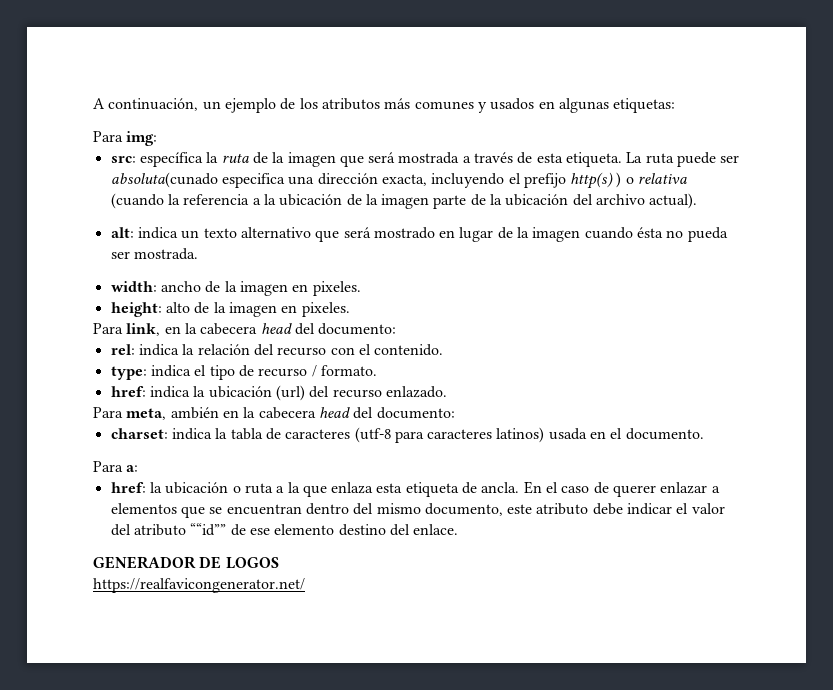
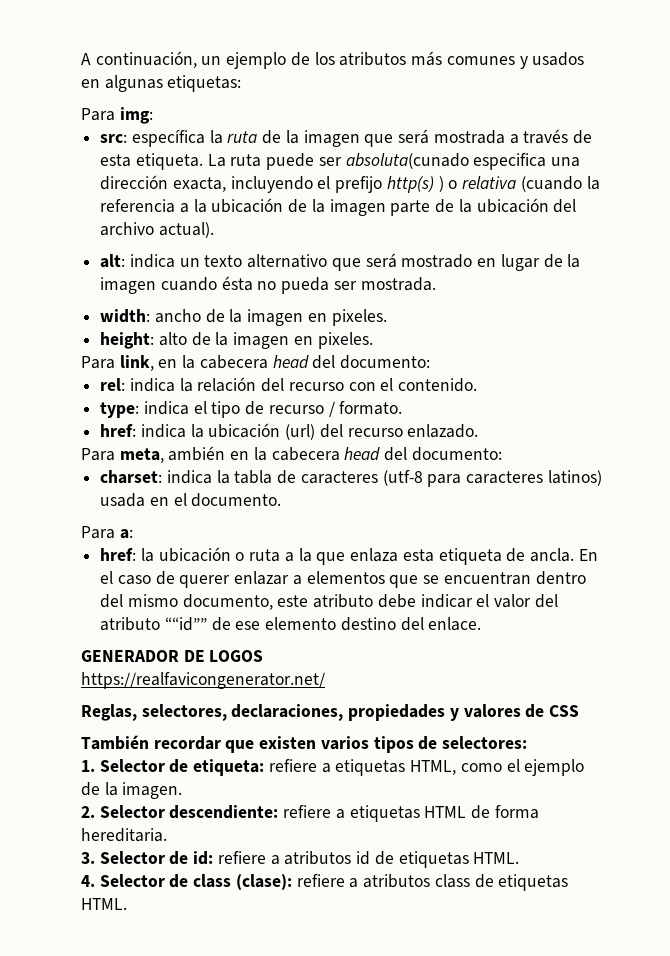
(305, 585) none -> [81,704,580,721] [81,735,528,753] [81,759,585,776] [81,782,183,799] [81,805,539,822] [81,828,167,842] [81,851,520,868] [81,874,569,891] [81,898,127,910] // Reglas, selectores, declaraciones, propiedades y valores de CSS // También recordar que existen varios tipos de selectores: // 1. Selector de etiqueta: refiere a etiquetas HTML, como el ejemplo de la imagen. // 2. Selector descendiente: refiere a etiquetas HTML de forma hereditaria. // 3. Selector de id: refiere a atributos id de etiquetas HTML. // 4. Selector de class (clase): refiere a atributos class de etiquetas HTML.

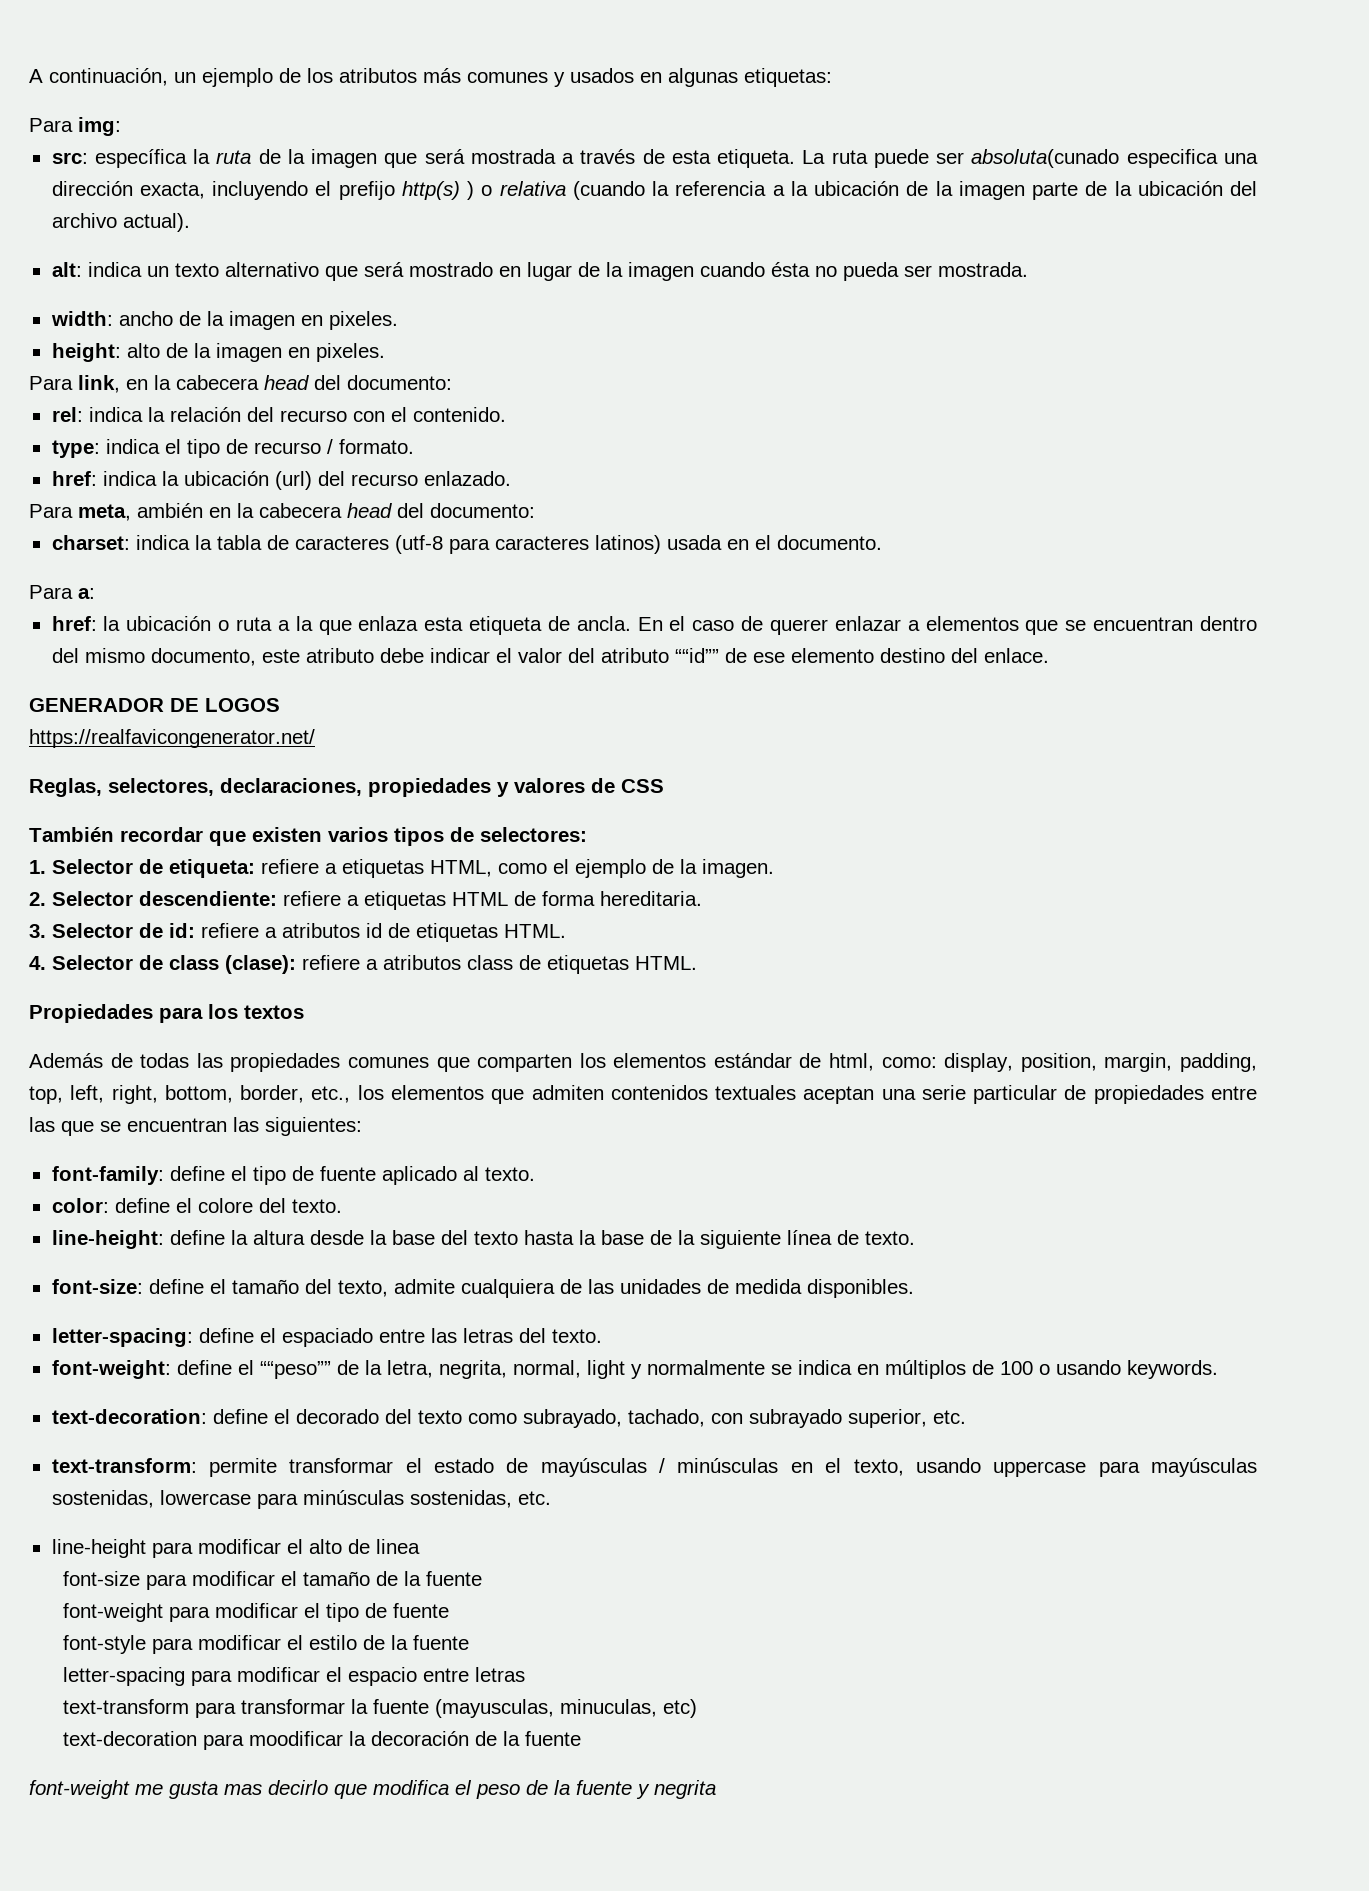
(127, 904) none -> [29,1004,304,1023] [29,1053,1257,1072] [29,1085,1258,1104] [29,1117,362,1136] [51,1166,535,1185] [51,1198,342,1213] [51,1230,915,1249] [51,1279,914,1298] [51,1328,602,1347] [51,1360,1218,1379] [51,1409,966,1428] [51,1458,1257,1477] [51,1490,551,1509] [51,1539,420,1558] [62,1571,482,1590] [62,1603,449,1622] [62,1635,469,1654] [62,1667,525,1686] [62,1699,697,1718] [62,1731,581,1750] [29,1780,716,1799] // Propiedades para los textos // Además de todas las propiedades comunes que comparten los elementos estándar de html, como: display, position, margin, padding, top, left, right, bottom, border, etc., los elementos que admiten contenidos textuales aceptan una serie particular de propiedades entre las que se encuentran las siguientes: // font-family: define el tipo de fuente aplicado al texto. // color: define el colore del texto. // line-height: define la altura desde la base del texto hasta la base de la siguiente línea de texto. // font-size: define el tamaño del texto, admite cualquiera de las unidades de medida disponibles. // letter-spacing: define el espaciado entre las letras del texto. // font-weight: define el ““peso”” de la letra, negrita, normal, light y normalmente se indica en múltiplos de 100 o usando keywords. // text-decoration: define el decorado del texto como subrayado, tachado, con subrayado superior, etc. // text-transform: permite transformar el estado de mayúsculas / minúsculas en el texto, usando uppercase para mayúsculas sostenidas, lowercase para minúsculas sostenidas, etc. // line-height para modificar el alto de linea // font-size para modificar el tamaño de la fuente // font-weight para modificar el tipo de fuente // font-style para modificar el estilo de la fuente // letter-spacing para modificar el espacio entre letras // text-transform para transformar la fuente (mayusculas, minuculas, etc) // text-decoration para moodificar la decoración de la fuente // font-weight me gusta mas decirlo que modifica el peso de la fuente y negrita

